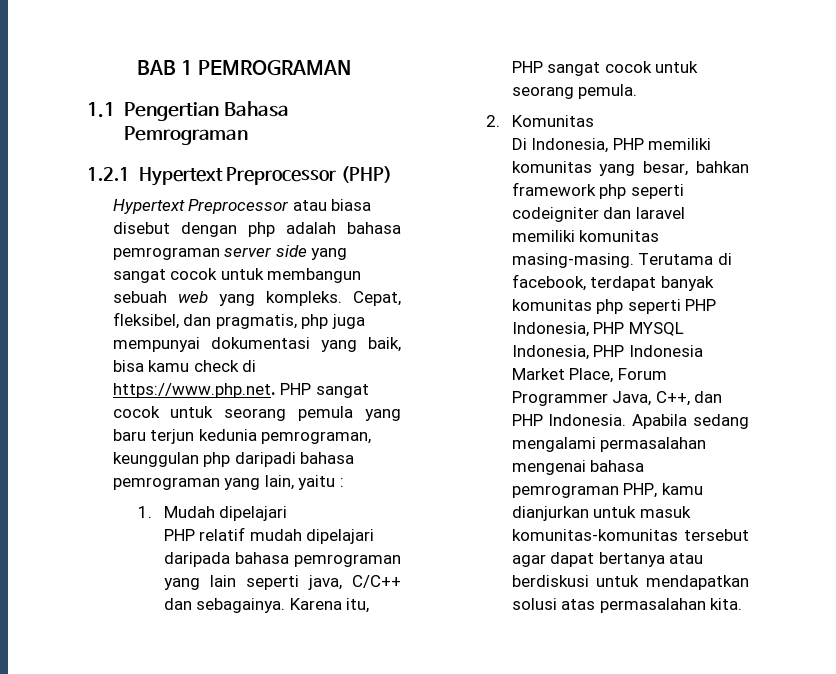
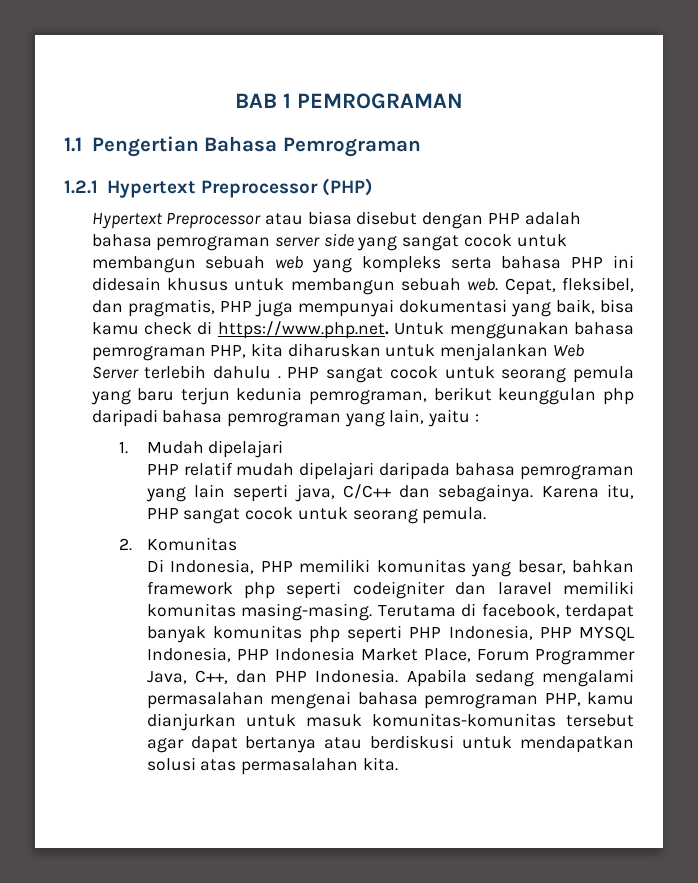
[247,222,275,237] php -> [487,213,520,224] PHP
[265,291,342,306] kompleks. -> [361,255,634,273] [91,277,499,295] kompleks serta bahasa PHP ini didesain khusus untuk membangun sebuah web.
[301,314,329,329] php -> [219,301,252,312] PHP
(276, 390) none -> [394,322,634,339] [91,343,584,361] [91,365,281,379] Untuk menggunakan bahasa pemrograman PHP, kita diharuskan untuk menjalankan Web Server terlebih dahulu .
(372, 437) none -> [433,387,492,401] berikut

